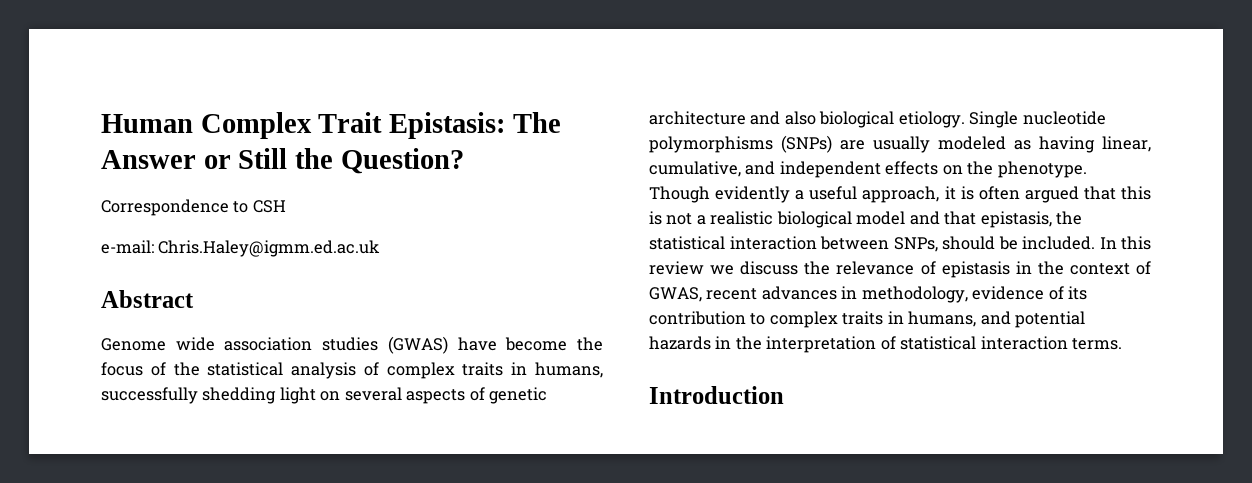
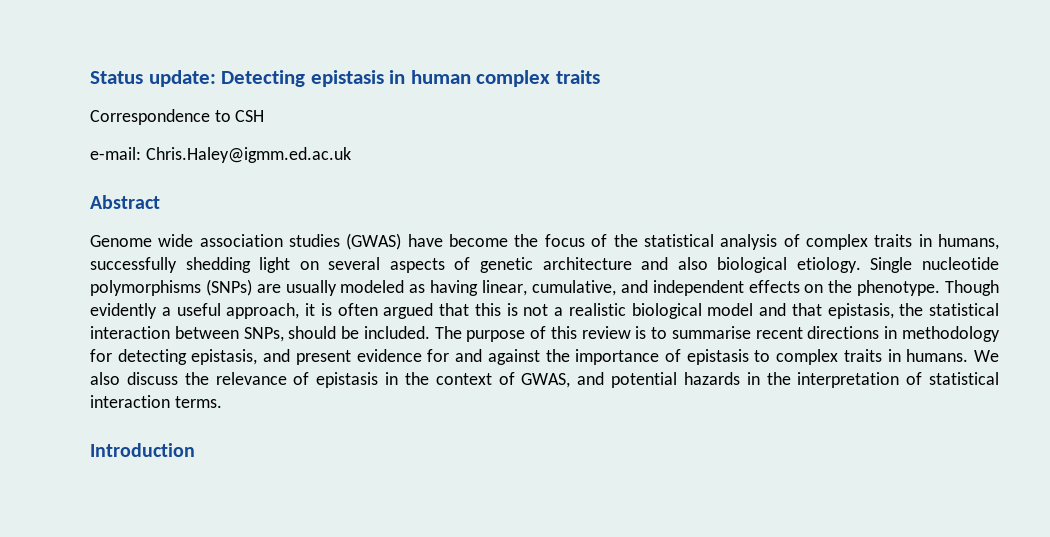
[101,112,561,139] [101,148,464,174] Human Complex Trait Epistasis: The Answer or Still the Question? -> [90,70,600,87] Status update: Detecting epistasis in human complex traits
[1099,236,1151,250] [649,261,735,275] In this review we -> [434,326,1000,342] [90,349,999,365] [90,372,120,385] The purpose of this review is to summarise recent directions in methodology for detecting epistasis, and present evidence for and against the importance of epistasis to complex traits in humans. We also
[706,286,1088,303] [649,311,977,328] recent advances in methodology, evidence of its contribution to complex traits in humans, -> (571, 380) none

